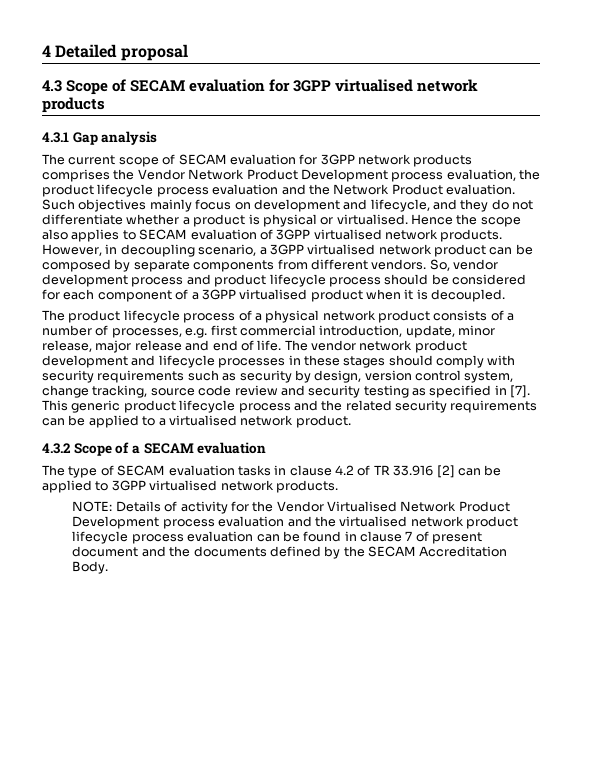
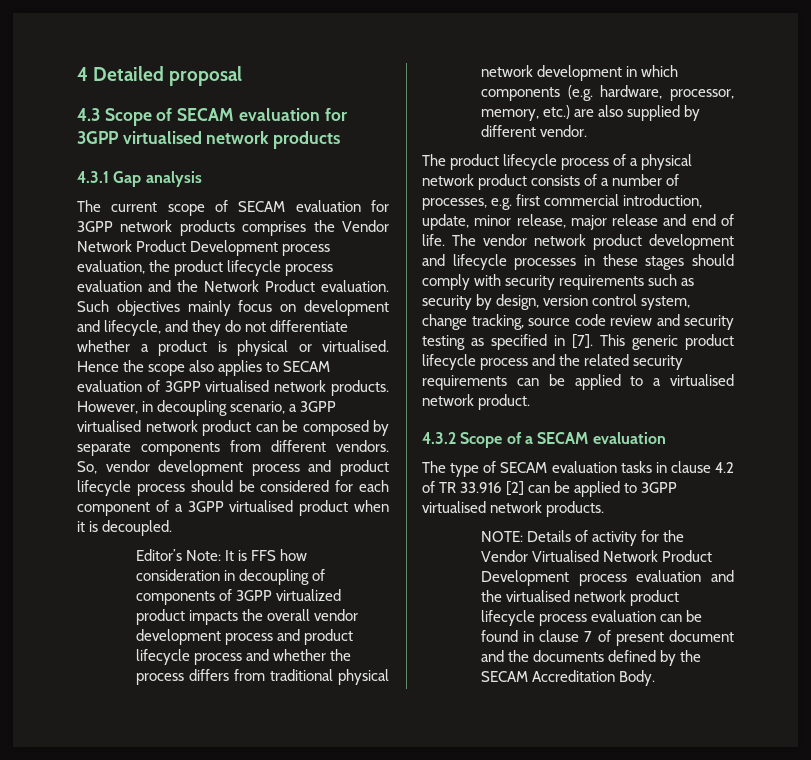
(506, 295) none -> [135,549,307,561] [135,569,325,585] [135,589,341,605] [135,609,358,625] [135,629,353,645] [135,649,351,665] [135,669,390,685] [480,65,678,81] [480,85,734,101] [480,105,701,121] [480,125,587,137] // Editor’s Note: It is FFS how consideration in decoupling of components of 3GPP virtualized product impacts the overall vendor development process and product lifecycle process and whether the process differs from traditional physical network development in which components (e.g. hardware, processor, memory, etc.) are also supplied by different vendor.

